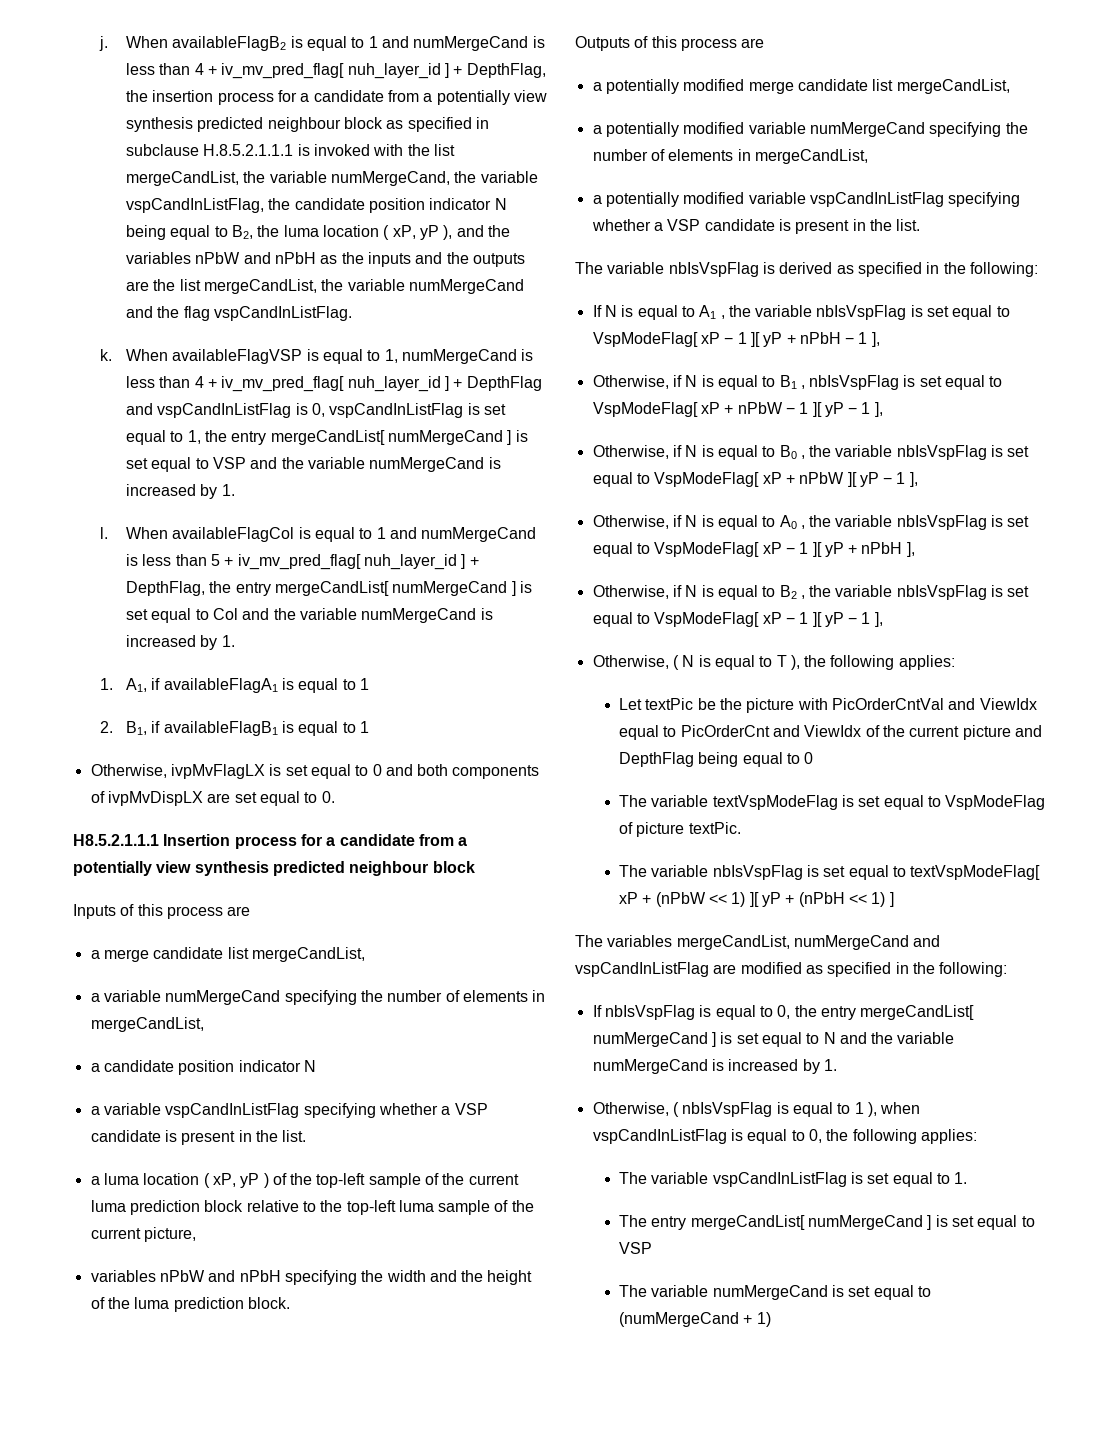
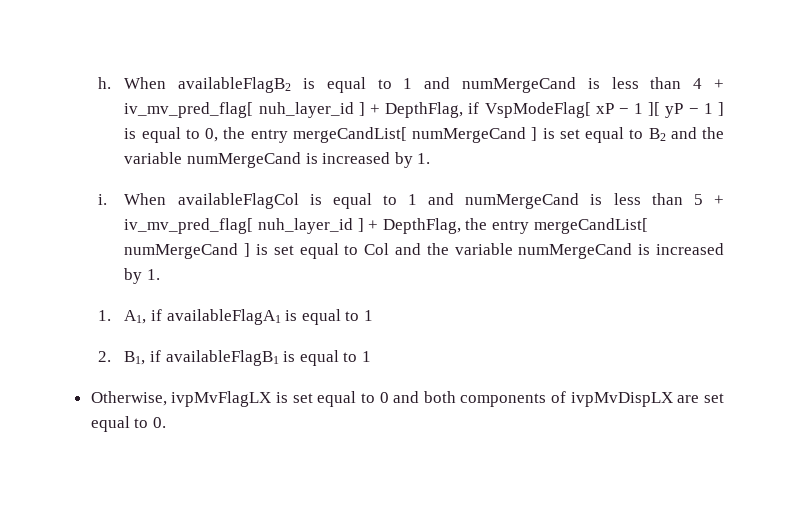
[98,36,108,51] j. -> [98,77,112,89] h.
[126,90,547,105] [126,117,489,132] [126,144,455,156] [126,171,538,186] [126,198,507,213] [126,225,510,240] [126,252,525,267] [126,279,524,294] [126,306,353,321] [99,349,534,364] [126,376,542,392] [126,403,506,418] [126,430,528,445] [126,457,501,472] [126,484,235,499] [99,527,108,539] the insertion process for a candidate from a potentially view synthesis predicted neighbour block as specified in subclause H.8.5.2.1.1.1 is invoked with the list mergeCandList, the variable numMergeCand, the variable vspCandInListFlag, the candidate position indicator N being equal to B2, the luma location ( xP, yP ), and the variables nPbW and nPbH as the inputs and the outputs are the list mergeCandList, the variable numMergeCand and the flag vspCandInListFlag. // k. When availableFlagVSP is equal to 1, numMergeCand is less than 4 + iv_mv_pred_flag[ nuh_layer_id ] + DepthFlag and vspCandInListFlag is 0, vspCandInListFlag is set equal to 1, the entry mergeCandList[ numMergeCand ] is set equal to VSP and the variable numMergeCand is increased by 1. // l. -> [468,102,725,118] [124,127,725,143] [124,152,431,168] [98,194,108,205] if VspModeFlag[ xP − 1 ][ yP − 1 ] is equal to 0, the entry mergeCandList[ numMergeCand ] is set equal to B2 and the variable numMergeCand is increased by 1. // i.
[73,834,468,849] [73,861,475,876] [73,904,251,919] [90,947,365,962] [90,990,546,1005] [90,1017,204,1032] [90,1060,316,1075] [90,1103,488,1118] [90,1130,307,1145] [90,1173,519,1188] [90,1200,534,1215] [90,1227,196,1242] [90,1270,533,1285] [90,1297,290,1312] [575,36,765,51] [592,79,1010,94] [592,122,1028,137] [592,149,868,164] [592,192,1021,207] [591,219,921,234] [575,262,1038,277] [592,305,1010,320] [592,332,880,347] [592,375,1003,390] [592,402,883,417] [592,445,1030,460] [592,472,918,487] [592,515,1030,530] [592,542,915,557] [592,585,1030,600] [592,612,883,627] [592,655,955,670] [619,698,1037,713] [619,725,1043,740] [619,752,814,767] [619,795,1046,810] [619,822,741,837] [619,865,1041,880] [619,892,894,907] [575,935,941,950] [575,962,1008,977] [592,1005,975,1020] [592,1032,955,1047] [592,1059,837,1074] [592,1102,921,1117] [592,1129,977,1144] [619,1172,968,1187] [619,1215,1035,1230] [619,1242,653,1254] [619,1285,932,1300] [619,1312,771,1327] // H8.5.2.1.1.1 Insertion process for a candidate from a potentially view synthesis predicted neighbour block // Inputs of this process are // a merge candidate list mergeCandList, // a variable numMergeCand specifying the number of elements in mergeCandList, // a candidate position indicator N // a variable vspCandInListFlag specifying whether a VSP candidate is present in the list. // a luma location ( xP, yP ) of the top-left sample of the current luma prediction block relative to the top-left luma sample of the current picture, // variables nPbW and nPbH specifying the width and the height of the luma prediction block. // Outputs of this process are // a potentially modified merge candidate list mergeCandList, // a potentially modified variable numMergeCand specifying the number of elements in mergeCandList, // a potentially modified variable vspCandInListFlag specifying whether a VSP candidate is present in the list. // The variable nbIsVspFlag is derived as specified in the following: // If N is equal to A1 , the variable nbIsVspFlag is set equal to VspModeFlag[ xP − 1 ][ yP + nPbH − 1 ], // Otherwise, if N is equal to B1 , nbIsVspFlag is set equal to VspModeFlag[ xP + nPbW − 1 ][ yP − 1 ], // Otherwise, if N is equal to B0 , the variable nbIsVspFlag is set equal to VspModeFlag[ xP + nPbW ][ yP − 1 ], // Otherwise, if N is equal to A0 , the variable nbIsVspFlag is set equal to VspModeFlag[ xP − 1 ][ yP + nPbH ], // Otherwise, if N is equal to B2 , the variable nbIsVspFlag is set equal to VspModeFlag[ xP − 1 ][ yP − 1 ], // Otherwise, ( N is equal to T ), the following applies: // Let textPic be the picture with PicOrderCntVal and ViewIdx equal to PicOrderCnt and ViewIdx of the current picture and DepthFlag being equal to 0 // The variable textVspModeFlag is set equal to VspModeFlag of picture textPic. // The variable nbIsVspFlag is set equal to textVspModeFlag[ xP + (nPbW << 1) ][ yP + (nPbH << 1) ] // The variables mergeCandList, numMergeCand and vspCandInListFlag are modified as specified in the following: // If nbIsVspFlag is equal to 0, the entry mergeCandList[ numMergeCand ] is set equal to N and the variable numMergeCand is increased by 1. // Otherwise, ( nbIsVspFlag is equal to 1 ), when vspCandInListFlag is equal to 0, the following applies: // The variable vspCandInListFlag is set equal to 1. // The entry mergeCandList[ numMergeCand ] is set equal to VSP // The variable numMergeCand is set equal to (numMergeCand + 1) -> (166, 422) none

